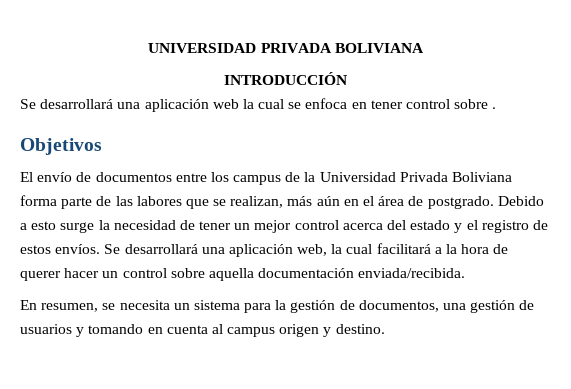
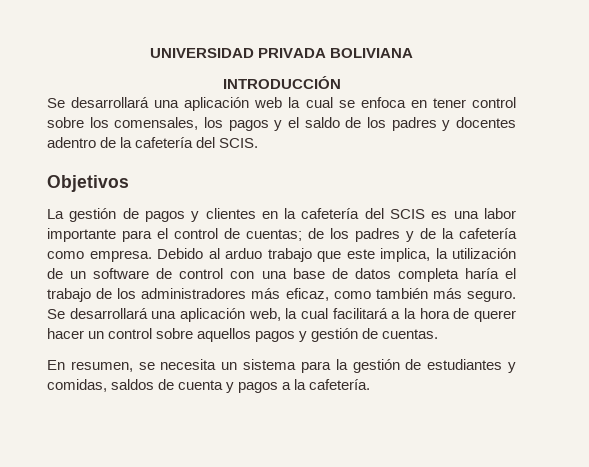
[492,107,497,109] [20,138,102,155] [20,172,513,185] [20,195,544,209] [20,220,548,233] [20,244,101,254] . // Objetivos // El envío de documentos entre los campus de la Universidad Privada Boliviana forma parte de las labores que se realizan, más aún en el área de postgrado. Debido a esto surge la necesidad de tener un mejor control acerca del estado y el registro de estos envíos. -> [89,117,516,131] [47,137,259,148] [47,175,129,192] [47,208,517,222] [47,228,517,242] [47,248,516,262] [47,268,516,282] [47,288,516,302] los comensales, los pagos y el saldo de los padres y docentes adentro de la cafetería del SCIS. // Objetivos // La gestión de pagos y clientes en la cafetería del SCIS es una labor importante para el control de cuentas; de los padres y de la cafetería como empresa. Debido al arduo trabajo que este implica, la utilización de un software de control con una base de datos completa haría el trabajo de los administradores más eficaz, como también más seguro.
[208,268,466,281] aquella documentación enviada/recibida. -> [197,328,439,342] aquellos pagos y gestión de cuentas.
[358,300,535,313] [20,324,385,337] documentos, una gestión de usuarios y tomando en cuenta al campus origen y destino. -> [427,359,516,373] [47,379,371,393] estudiantes y comidas, saldos de cuenta y pagos a la cafetería.

